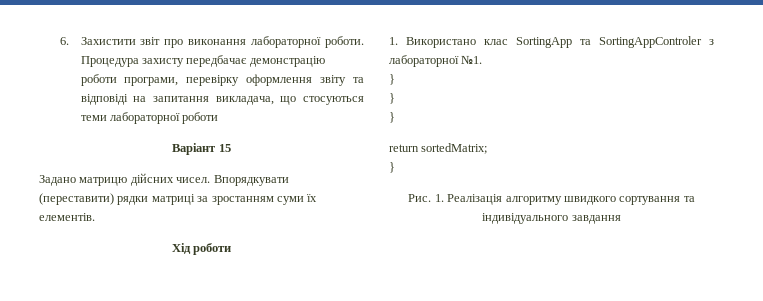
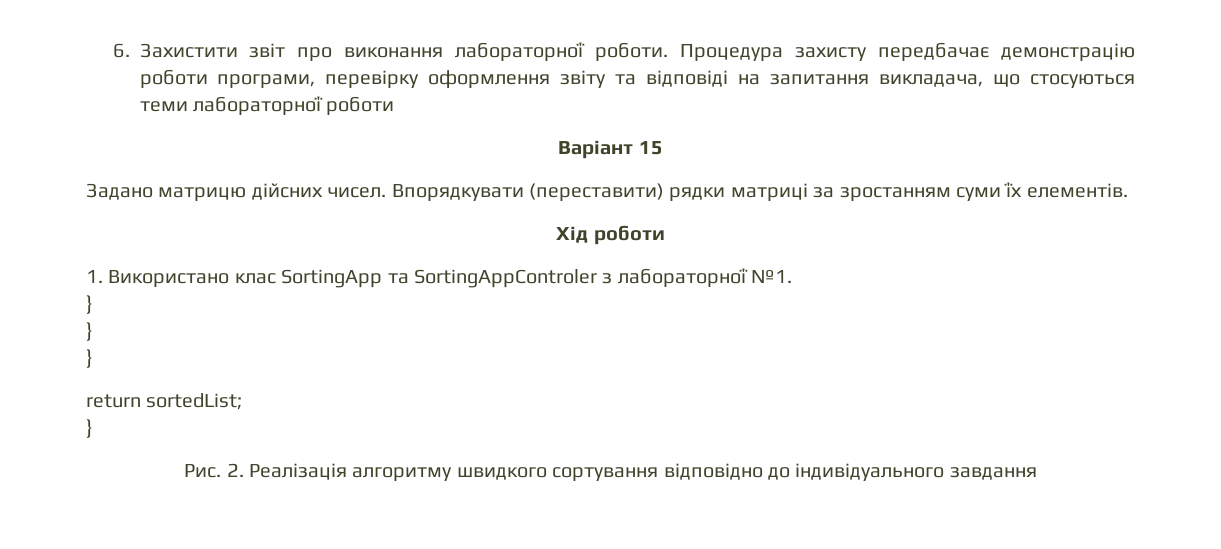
[421,143,488,154] sortedMatrix; -> [146,393,243,410] sortedList;
[434,194,444,202] 1. -> [226,463,244,477] 2.
[683,196,695,202] та -> [663,463,790,480] відповідно до

